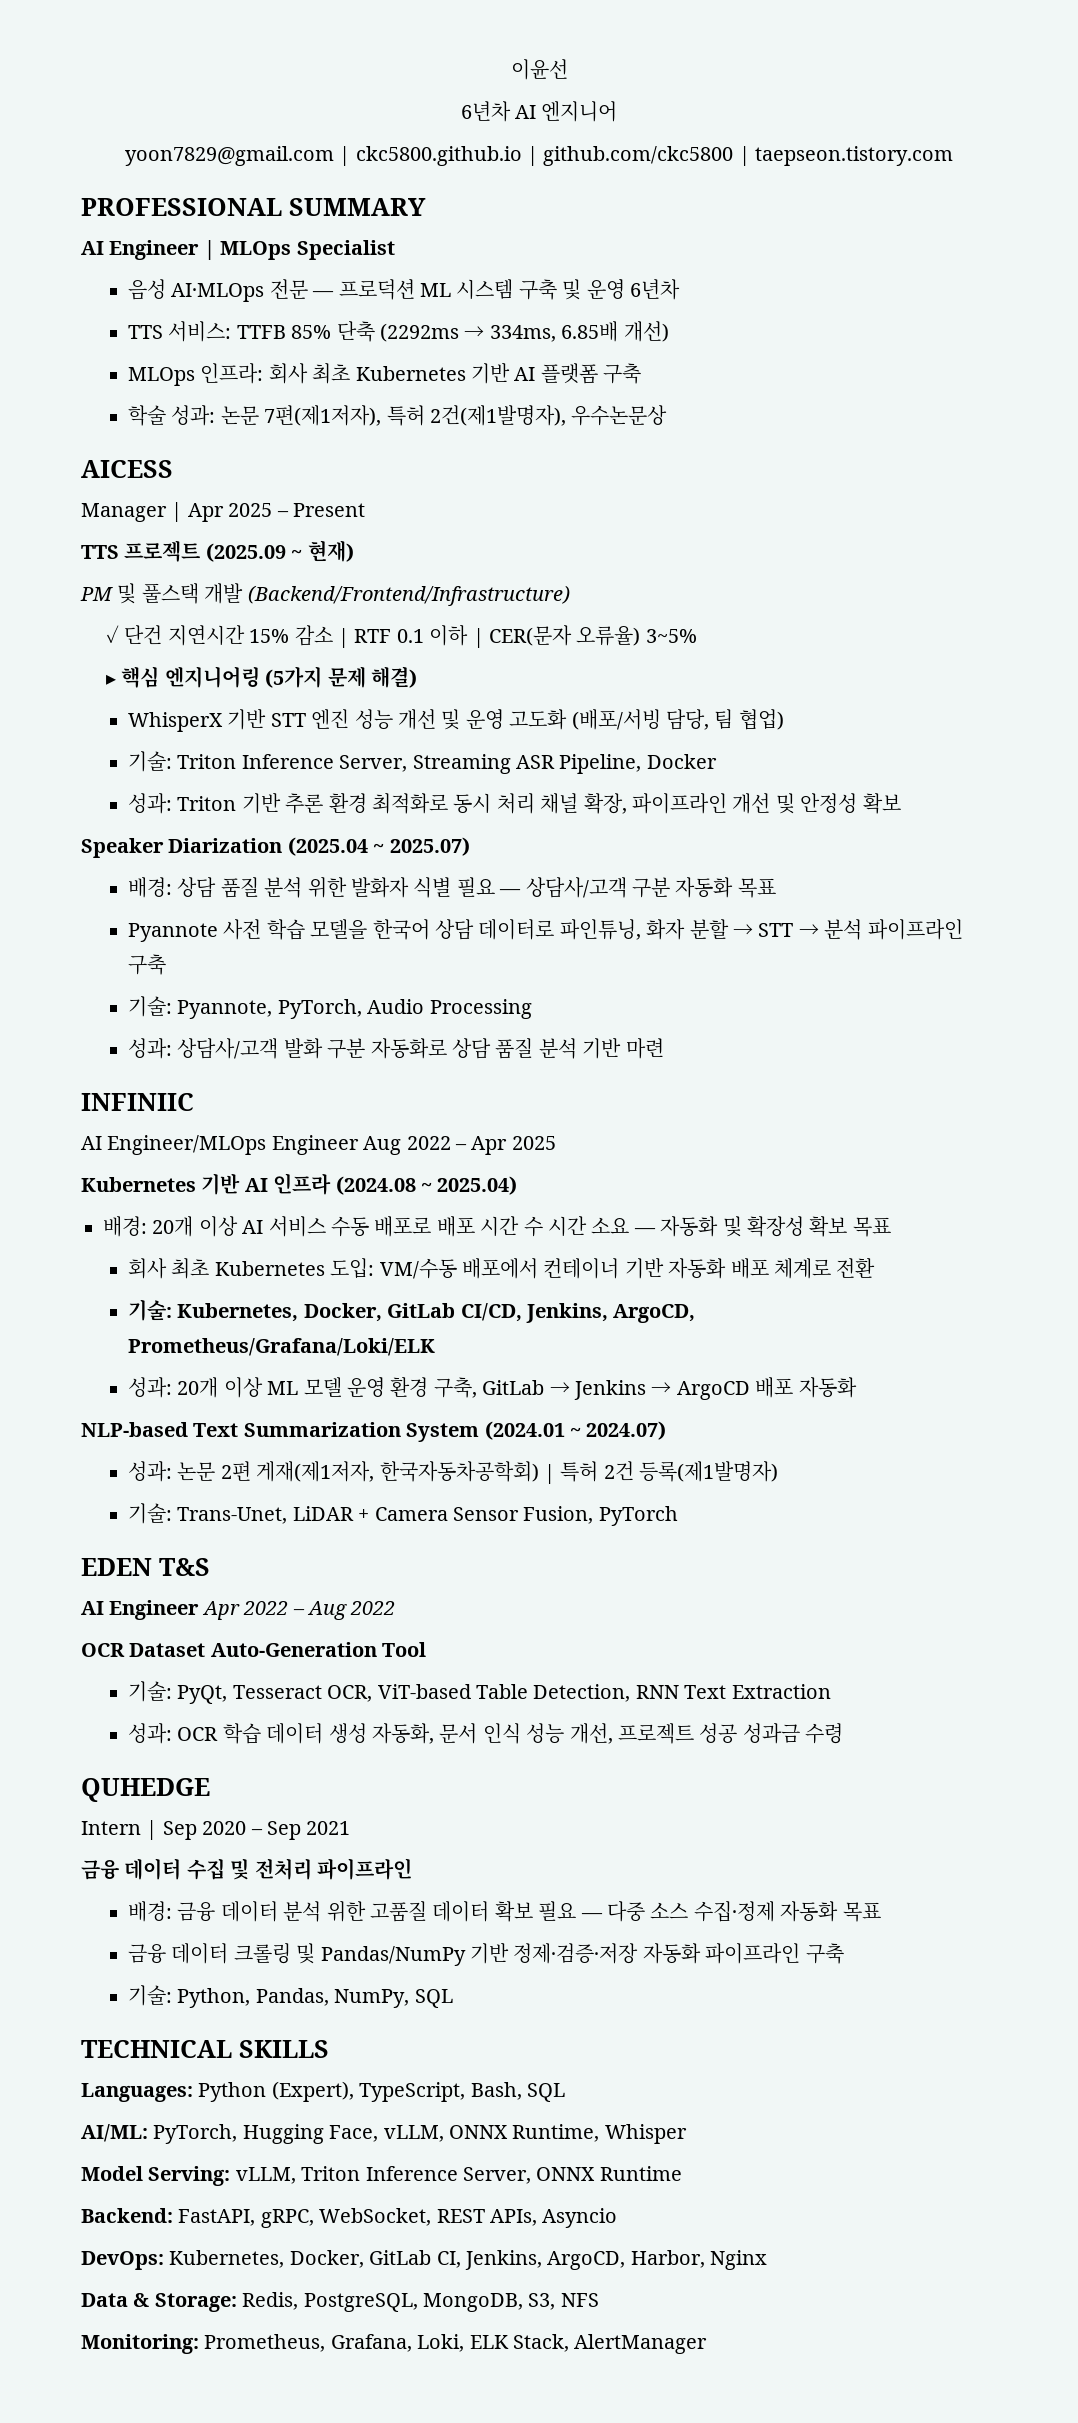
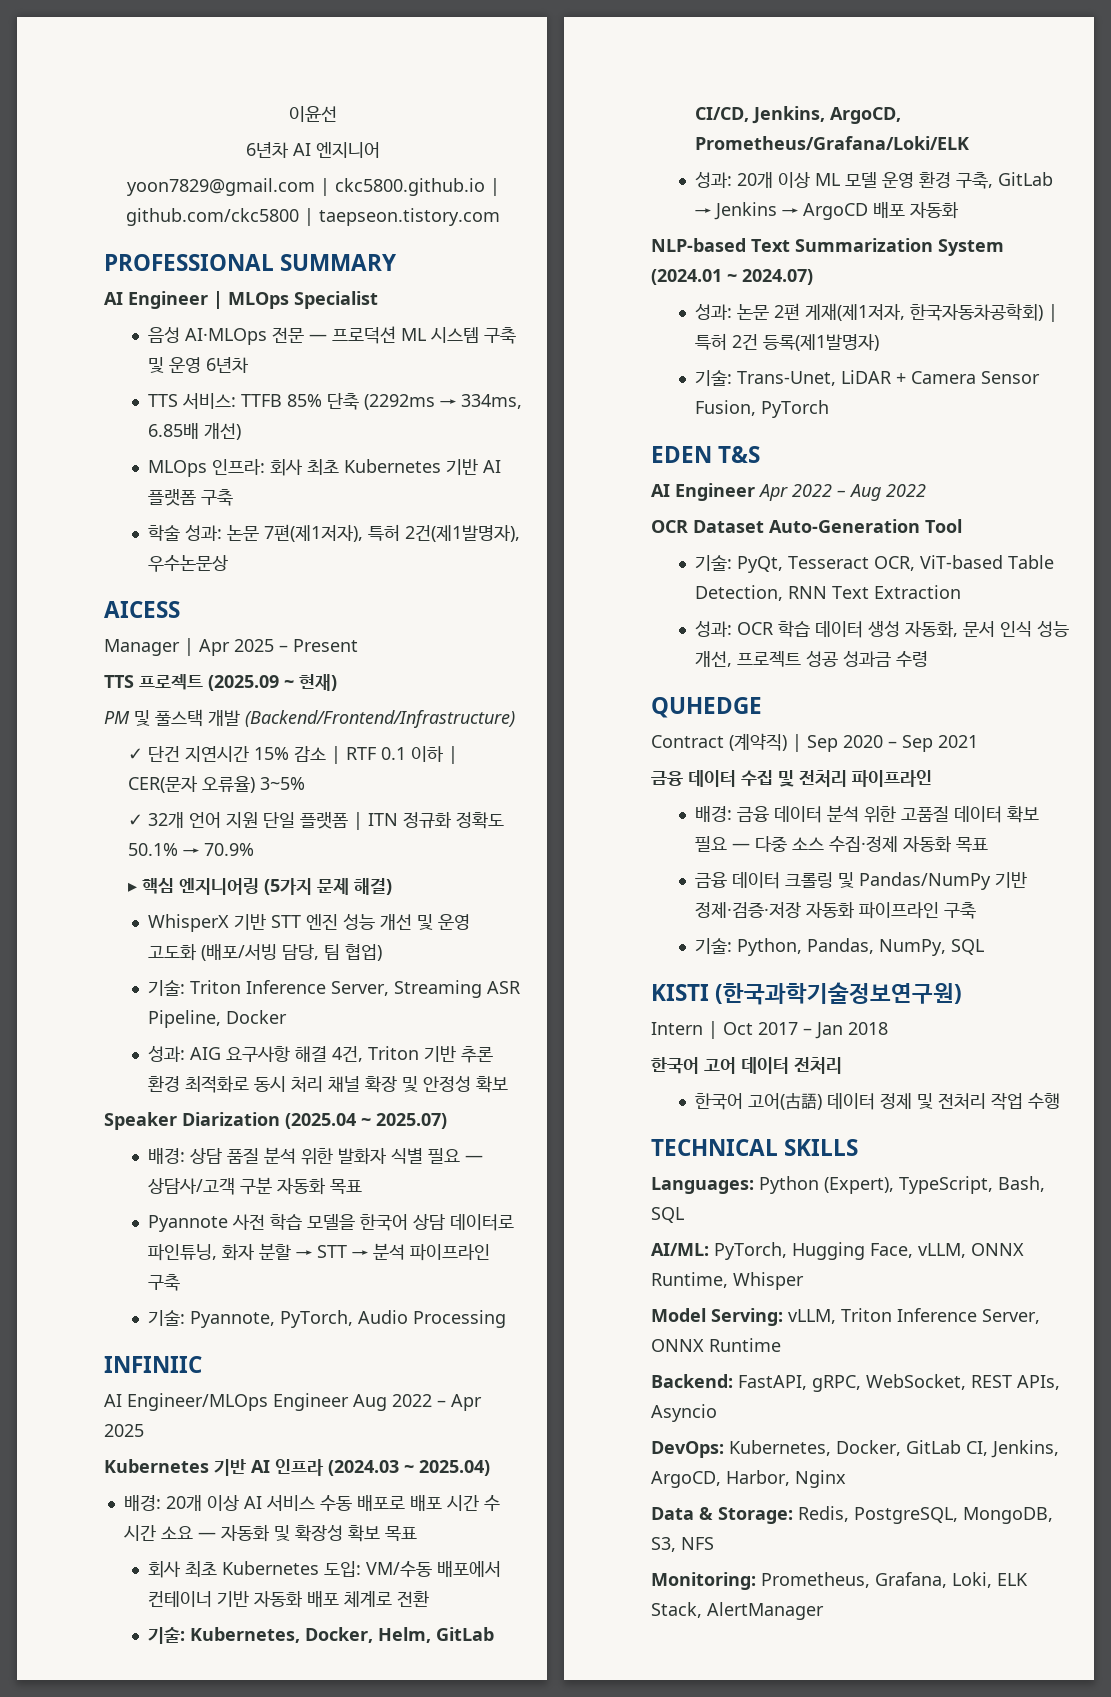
(697, 636) none -> [127,811,504,830] [127,843,254,856] // ✓ 32개 언어 지원 단일 플랫폼 | ITN 정규화 정확도 50.1% → 70.9%
(173, 803) none -> [189,1046,363,1062] AIG 요구사항 해결 4건,
[583,793,771,814] 확장, 파이프라인 개선 -> [364,1076,397,1093] 확장
[128,1038,664,1059] // 성과: 상담사/고객 발화 구분 자동화로 상담 품질 분석 기반 마련 -> (506, 1319) none
[335,1176,416,1195] (2024.08 -> [328,1460,399,1476] (2024.03
(382, 1312) none -> [377,1627,431,1643] Helm,
[81,1821,141,1835] Intern -> [651,733,787,751] Contract (계약직)
(453, 1998) none -> [651,982,963,1005] [651,1021,888,1039] [651,1057,842,1074] [694,1092,1060,1110] // KISTI (한국과학기술정보연구원) // Intern | Oct 2017 – Jan 2018 // 한국어 고어 데이터 전처리 // 한국어 고어(古語) 데이터 정제 및 전처리 작업 수행

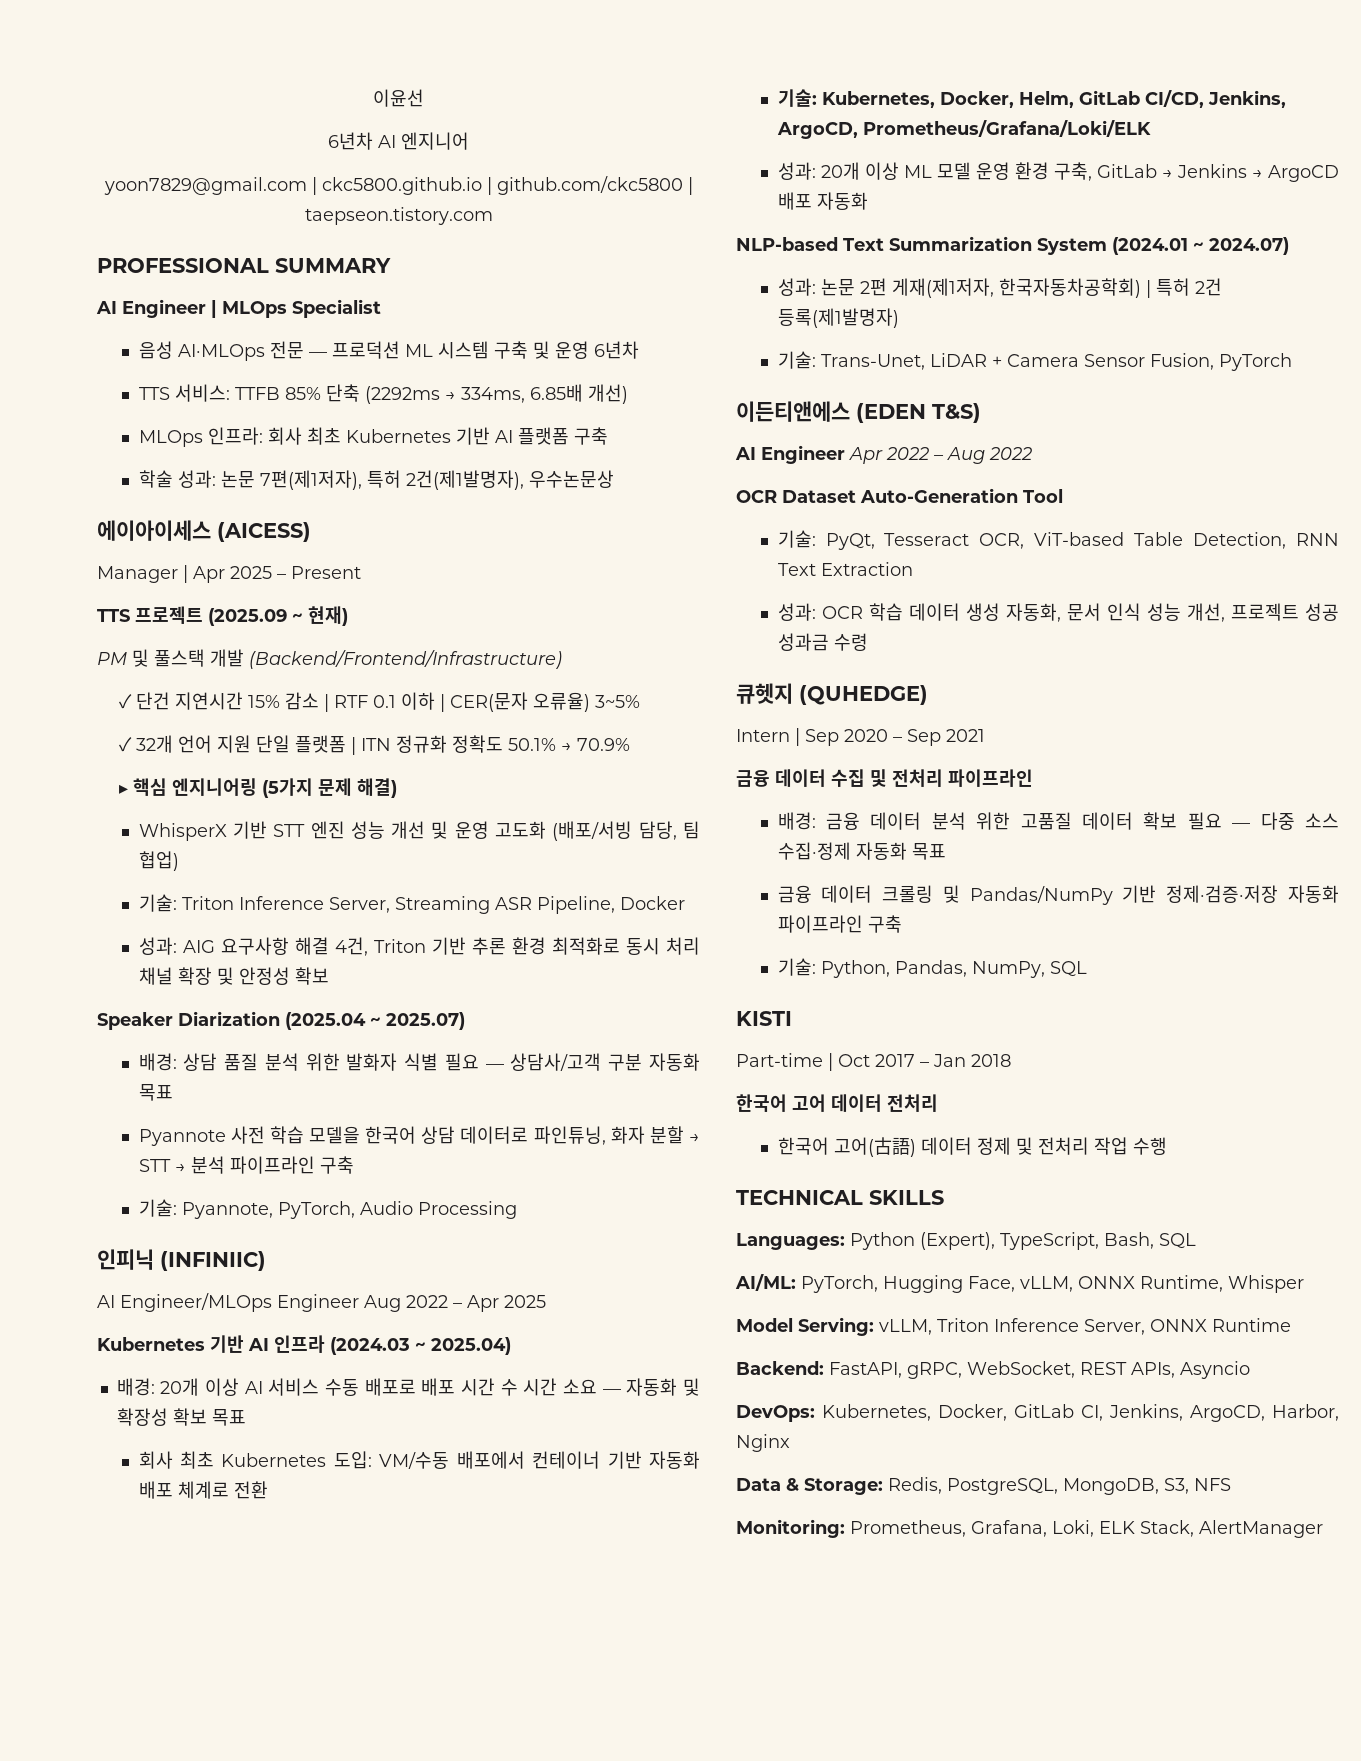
[104,601,180,618] AICESS -> [97,520,311,542] 에이아이세스 (AICESS)
[104,1356,202,1373] INFINIIC -> [97,1249,266,1271] 인피닉 (INFINIIC)
[651,446,761,463] EDEN T&S -> [736,401,981,423] 이든티앤에스 (EDEN T&S)
[651,697,762,718] [651,733,787,751] QUHEDGE // Contract (계약직) -> [736,683,928,705] [736,729,790,742] 큐헷지 (QUHEDGE) // Intern
[715,982,963,1005] [651,1022,703,1035] (한국과학기술정보연구원) // Intern -> [736,1053,823,1067] // Part-time

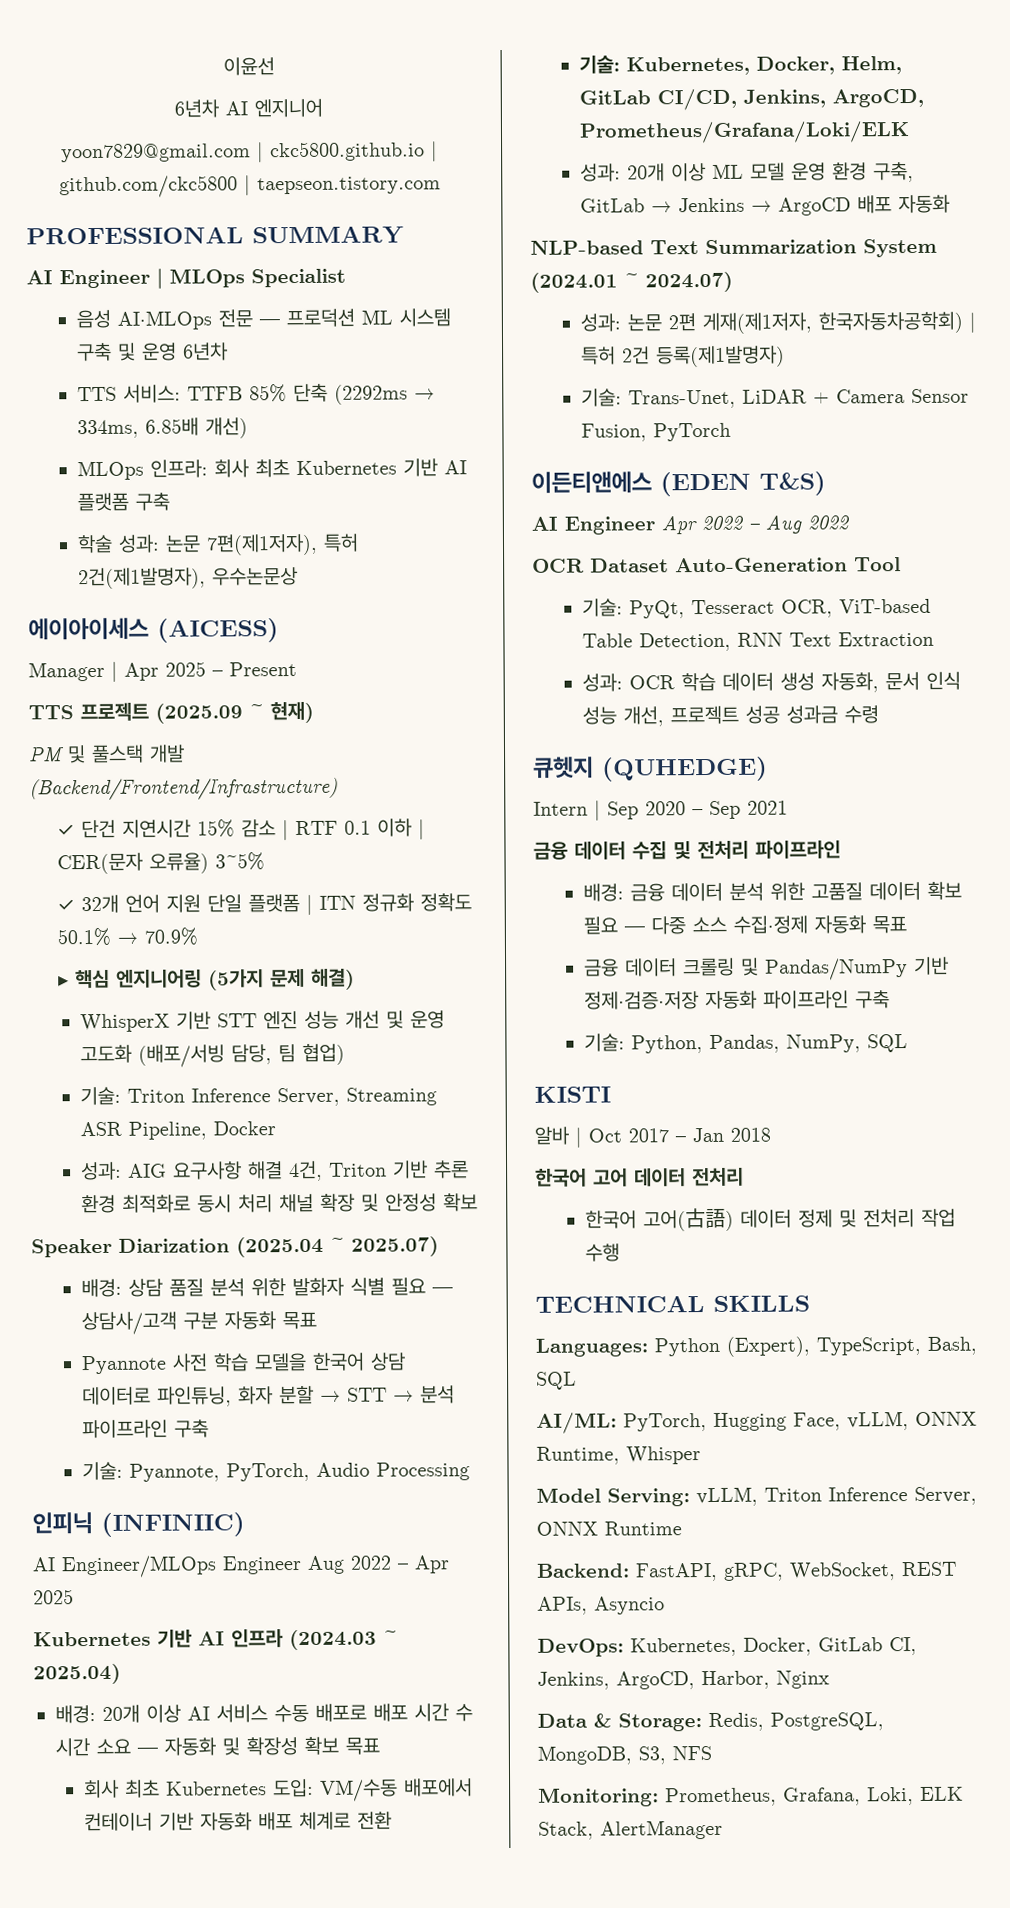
[736,1053,823,1067] Part-time -> [534,1126,570,1145] 알바

